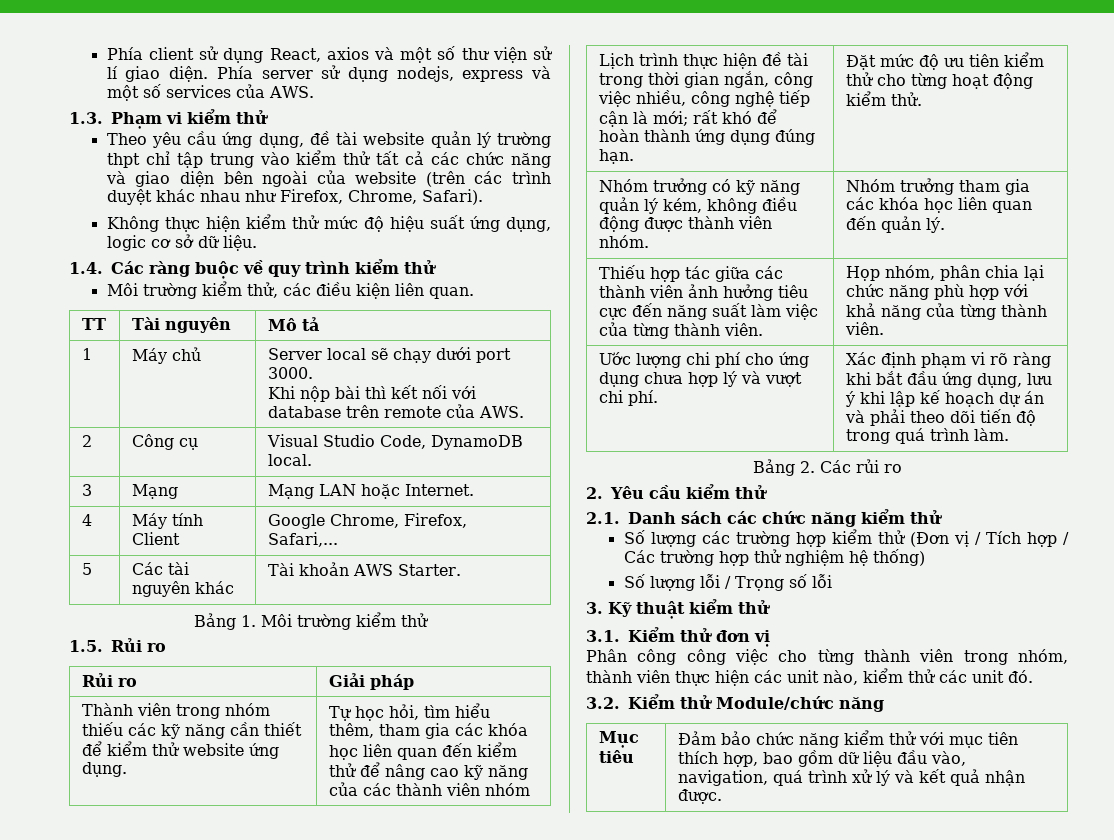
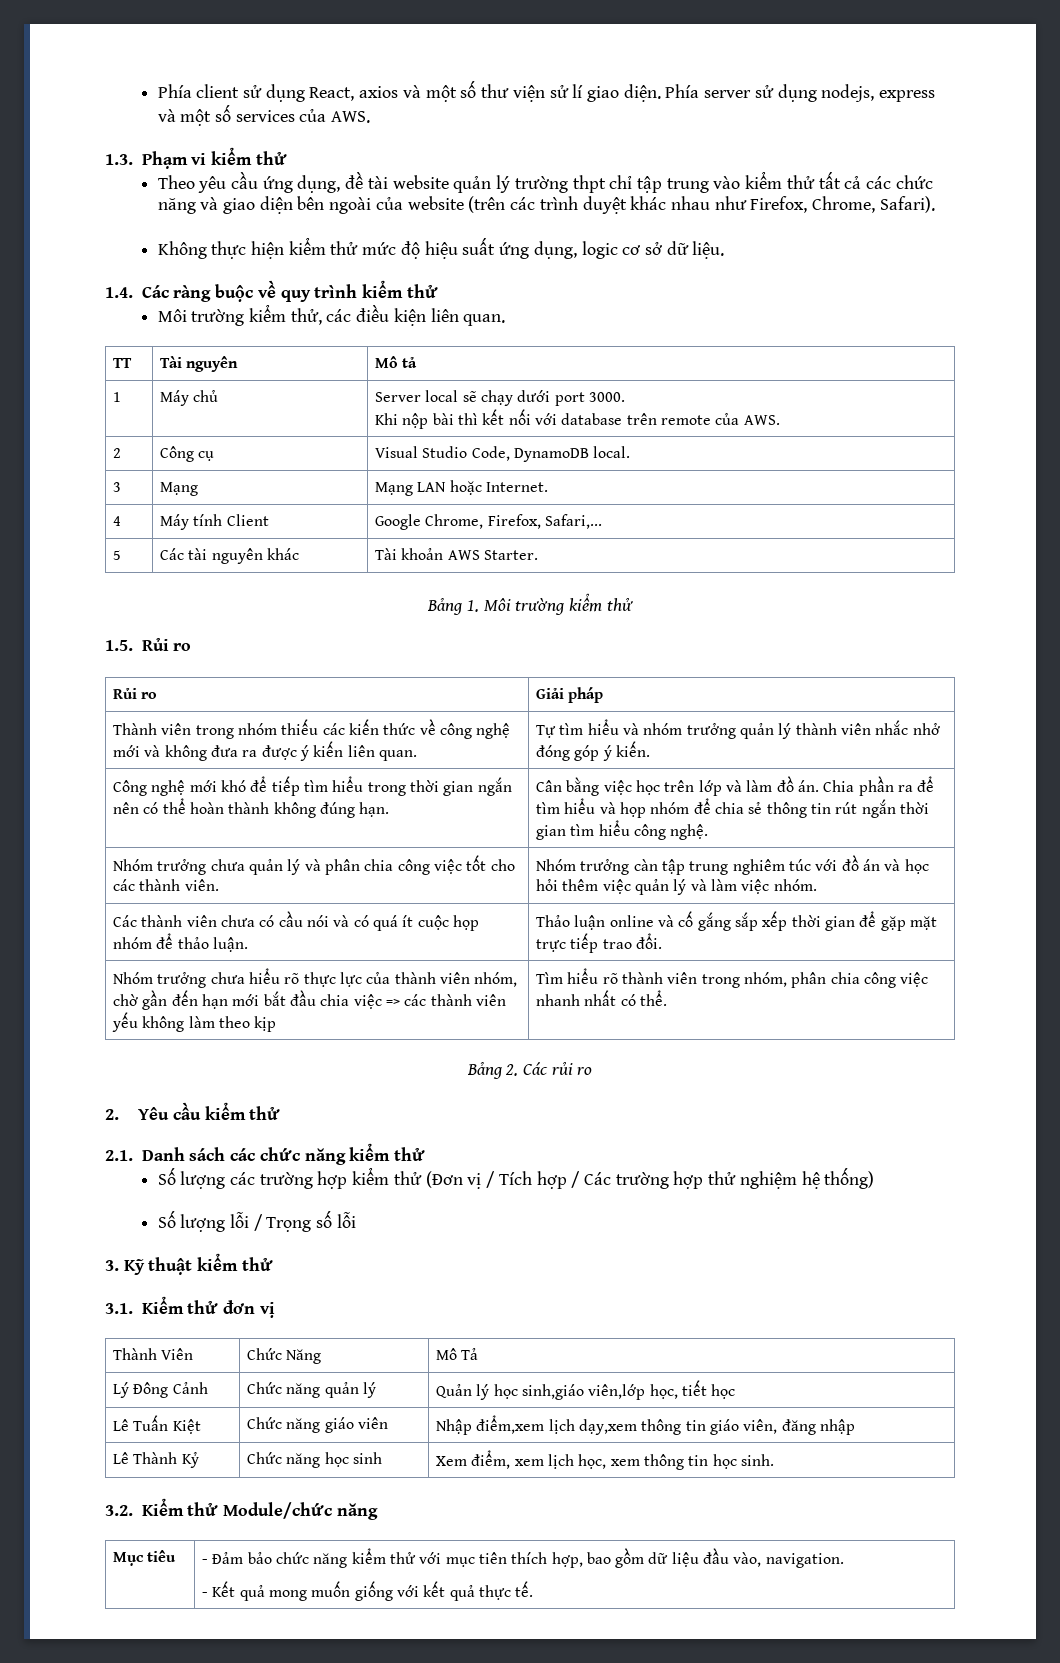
[160,722,302,739] [81,741,279,759] [81,762,127,777] [328,703,490,721] [328,723,528,739] [328,742,517,760] [328,762,528,780] [328,782,530,796] [598,52,808,69] [598,71,813,88] [597,90,810,107] [598,109,777,127] [598,129,815,145] [598,149,634,164] [845,52,1044,70] [845,72,1033,89] [845,91,922,106] [598,178,800,195] [598,197,797,214] [598,216,772,232] [598,235,649,248] [845,178,1030,195] [845,197,1032,213] [845,216,945,233] [598,265,783,282] [598,284,808,301] [598,303,818,320] [598,322,763,339] [845,265,1044,281] [845,284,1028,300] [845,303,1047,320] [844,322,884,335] [598,352,809,368] [598,371,802,387] [598,390,658,406] [845,352,1051,368] [845,371,1052,388] [844,390,1044,407] [844,409,1036,426] [845,428,1009,444] kỹ năng cần thiết để kiểm thử website ứng dụng. | Tự học hỏi, tìm hiểu thêm, tham gia các khóa học liên quan đến kiểm thử để nâng cao kỹ năng của các thành viên nhóm // Lịch trình thực hiện đề tài trong thời gian ngắn, công việc nhiều, công nghệ tiếp cận là mới; rất khó để hoàn thành ứng dụng đúng hạn. | Đặt mức độ ưu tiên kiểm thử cho từng hoạt động kiểm thử. // Nhóm trưởng có kỹ năng quản lý kém, không điều động được thành viên nhóm. | Nhóm trưởng tham gia các khóa học liên quan đến quản lý. // Thiếu hợp tác giữa các thành viên ảnh hưởng tiêu cực đến năng suất làm việc của từng thành viên. | Họp nhóm, phân chia lại chức năng phù hợp với khả năng của từng thành viên. // Ước lượng chi phí cho ứng dụng chưa hợp lý và vượt chi phí. | Xác định phạm vi rõ ràng khi bắt đầu ứng dụng, lưu ý khi lập kế hoạch dự án và phải theo dõi tiến độ trong quá trình làm. -> [348,719,511,739] [112,741,417,761] [535,719,940,739] [535,741,650,761] [112,776,512,796] [112,798,390,818] [535,776,935,796] [535,798,929,818] [535,820,709,840] [112,855,515,875] [112,879,219,891] [535,855,929,875] [535,879,817,895] [112,911,479,931] [112,933,248,952] [535,911,937,931] [535,933,662,953] [112,968,518,988] [112,990,506,1010] [111,1012,277,1032] [535,968,929,988] [535,990,667,1006] kiến thức về công nghệ mới và không đưa ra được ý kiến liên quan. | Tự tìm hiểu và nhóm trưởng quản lý thành viên nhắc nhở đóng góp ý kiến. // Công nghệ mới khó để tiếp tìm hiểu trong thời gian ngắn nên có thể hoàn thành không đúng hạn. | Cân bằng việc học trên lớp và làm đồ án. Chia phần ra để tìm hiểu và họp nhóm để chia sẻ thông tin rút ngắn thời gian tìm hiểu công nghệ. // Nhóm trưởng chưa quản lý và phân chia công việc tốt cho các thành viên. | Nhóm trưởng càn tập trung nghiêm túc với đồ án và học hỏi thêm việc quản lý và làm việc nhóm. // Các thành viên chưa có cầu nói và có quá ít cuộc họp nhóm để thảo luận. | Thảo luận online và cố gắng sắp xếp thời gian để gặp mặt trực tiếp trao đổi. // Nhóm trưởng chưa hiểu rõ thực lực của thành viên nhóm, chờ gần đến hạn mới bắt đầu chia việc => các thành viên yếu không làm theo kịp | Tìm hiểu rõ thành viên trong nhóm, phân chia công việc nhanh nhất có thể.
[586,649,1068,665] [586,668,1033,686] // Phân công công việc cho từng thành viên trong nhóm, thành viên thực hiện các unit nào, kiểm thử các unit đó. -> [112,1348,194,1360] [246,1348,322,1364] [435,1348,479,1360] [112,1382,208,1398] [246,1382,376,1398] [435,1380,736,1400] [112,1415,201,1434] [246,1417,388,1433] [435,1415,855,1435] [112,1452,199,1468] [246,1452,382,1468] [435,1450,774,1470] // Thành Viên | Chức Năng | Mô Tả // Lý Đông Cảnh | Chức năng quản lý | Quản lý học sinh,giáo viên,lớp học, tiết học // Lê Tuấn Kiệt | Chức năng giáo viên | Nhập điểm,xem lịch dạy,xem thông tin giáo viên, đăng nhập // Lê Thành Kỷ | Chức năng học sinh | Xem điểm, xem lịch học, xem thông tin học sinh.
(634, 756) none -> [201,1559,208,1564] -
[677,769,1025,786] [677,789,722,804] navigation, quá trình xử lý và kết quả nhận được. -> [765,1553,844,1568] [201,1581,534,1601] navigation. // - Kết quả mong muốn giống với kết quả thực tế.

